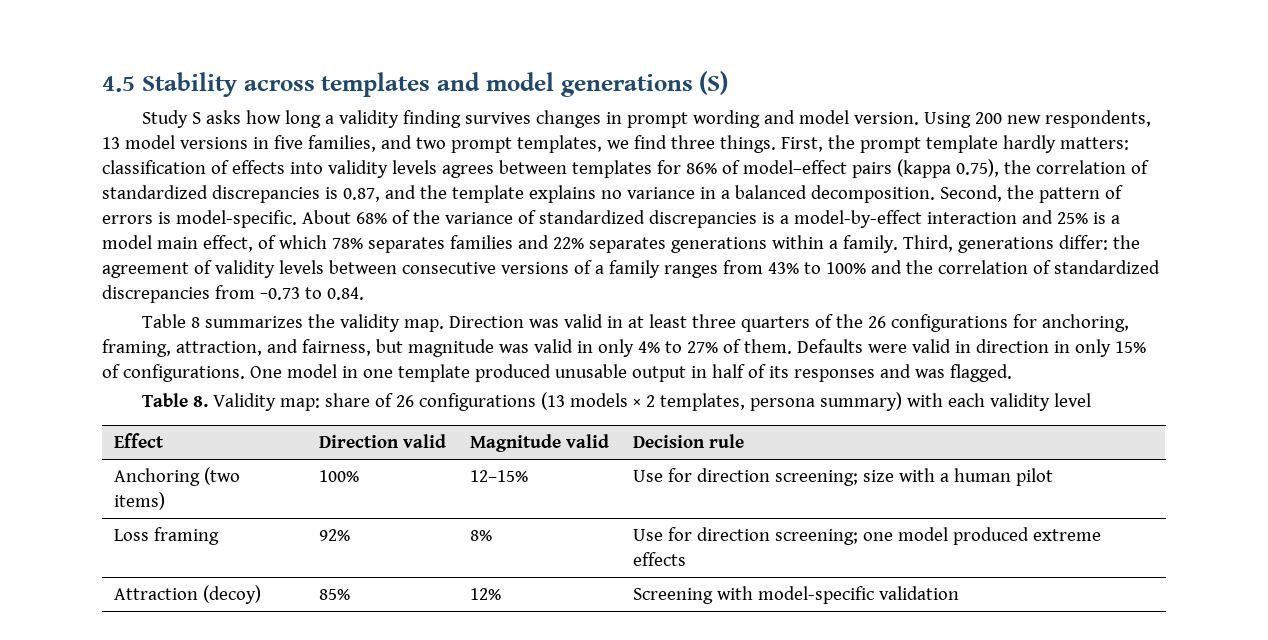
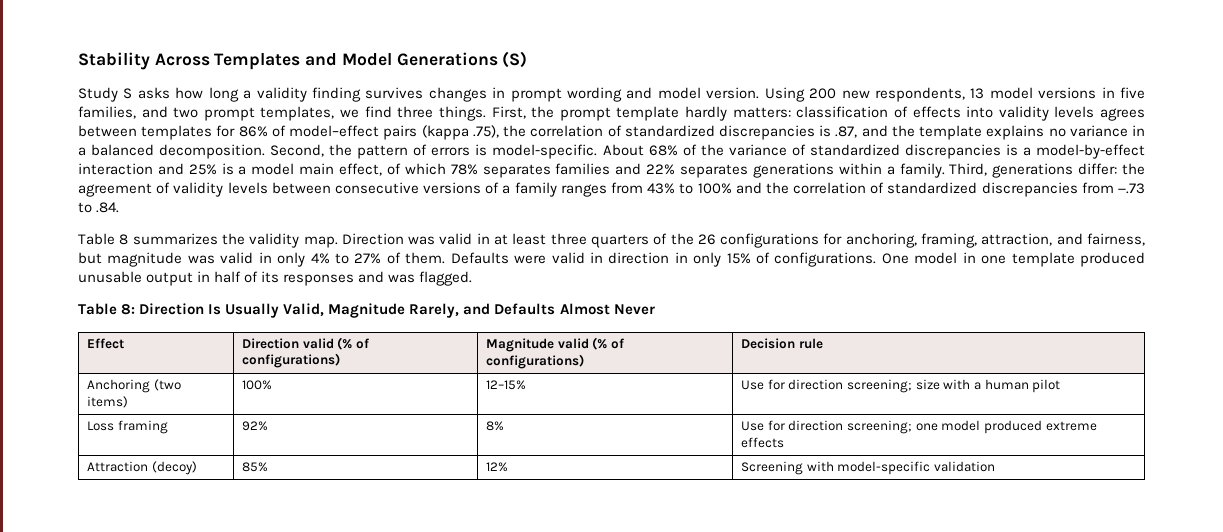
[102,72,693,97] 4.5 Stability across templates and model generations -> [78,52,498,70] Stability Across Templates and Model Generations
[955,159,999,177] 0.75), -> [472,125,499,138] .75),
[342,188,380,202] 0.87, -> [835,126,858,138] .87,
[259,287,364,300] −0.73 to 0.84. -> [1118,183,1146,194] [78,202,120,213] −.73 to .84.
[192,392,1091,411] 8. Validity map: share of 26 configurations (13 models × 2 templates, persona summary) with each validity level -> [121,303,655,318] 8: Direction Is Usually Valid, Magnitude Rarely, and Defaults Almost Never
(447, 441) none -> [337,337,370,350] [242,353,341,368] (% of configurations)
(610, 441) none -> [592,337,625,350] [486,354,585,369] (% of configurations)

